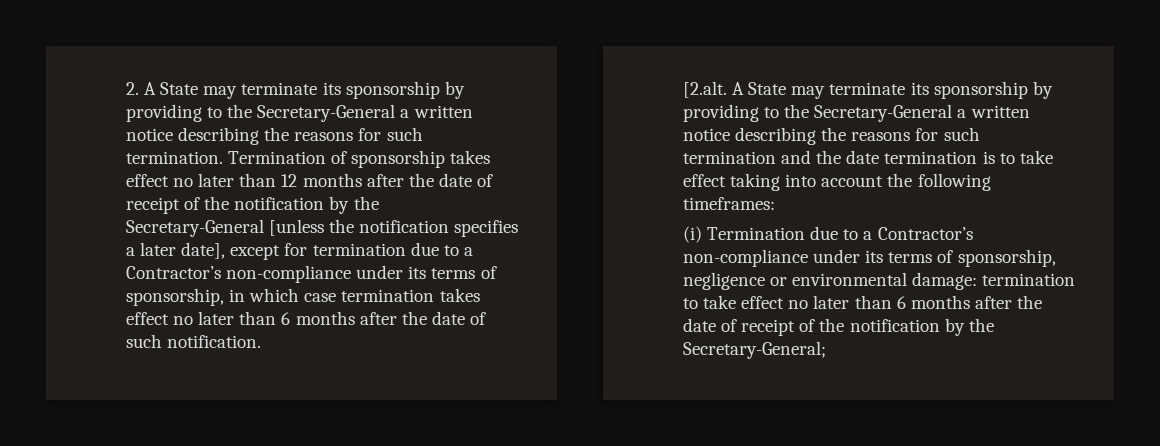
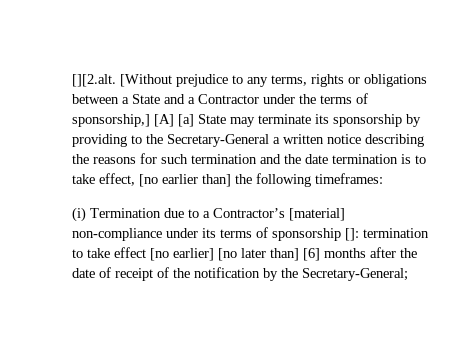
[125,81,465,99] [125,104,473,122] [125,127,423,145] [125,150,491,168] [125,173,494,187] [125,196,379,214] [125,219,519,237] [125,242,473,260] [125,265,497,283] [125,288,480,306] [125,311,487,325] [125,334,262,348] [682,81,745,98] 2. A State may terminate its sponsorship by providing to the Secretary-General a written notice describing the reasons for such termination. Termination of sponsorship takes effect no later than 12 months after the date of receipt of the notification by the Secretary-General [unless the notification specifies a later date], except for termination due to a Contractor’s non-compliance under its terms of sponsorship, in which case termination takes effect no later than 6 months after the date of such notification. // [2.alt. A -> [72,74,428,87] [72,93,369,104] [72,114,195,127] [][2.alt. [Without prejudice to any terms, rights or obligations between a State and a Contractor under the terms of sponsorship,] [A] [a]
[682,173,884,191] effect taking into account -> [99,173,232,187] effect, [no earlier than]
[682,249,1056,267] [682,272,1076,290] [682,295,906,309] non-compliance under its terms of sponsorship, negligence or environmental damage: termination to take effect no later than 6 -> [289,208,346,221] [72,227,430,241] [72,247,321,261] [material] non-compliance under its terms of sponsorship []: termination to take effect [no earlier] [no later than] [6]

